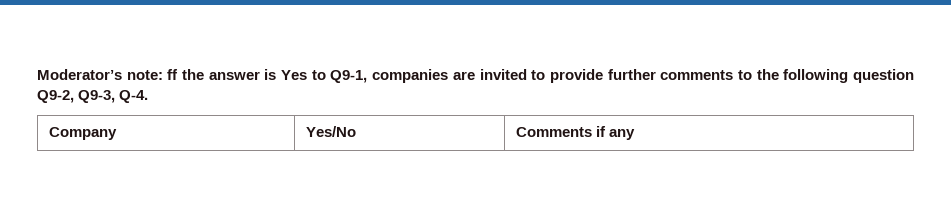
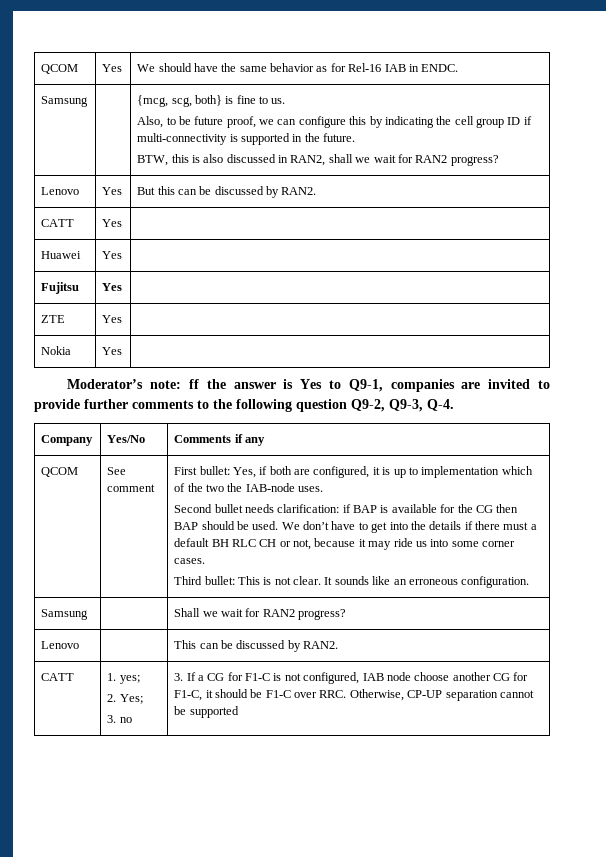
(37, 74) none -> [41,64,79,74] [102,64,123,72] [137,63,459,72] [41,96,89,107] [137,95,286,107] [137,116,532,128] [137,133,356,145] [137,154,499,166] [41,187,80,195] [102,187,123,195] [137,186,317,198] [41,219,75,227] [102,219,123,227] [41,251,82,259] [102,251,123,259] [41,282,80,294] [102,283,123,291] [41,315,66,323] [102,315,123,323] [41,346,72,355] [102,347,123,355] QCOM | Yes | We should have the same behavior as for Rel-16 IAB in ENDC. // Samsung | | {mcg, scg, both} is fine to us. // Also, to be future proof, we can configure this by indicating the cell group ID if multi-connectivity is supported in the future. // BTW, this is also discussed in RAN2, shall we wait for RAN2 progress? // Lenovo | Yes | But this can be discussed by RAN2. // CATT | Yes | // Huawei | Yes | // Fujitsu | Yes | // ZTE | Yes | // Nokia | Yes | //
(635, 134) none -> [41,467,79,477] [107,467,127,475] [107,484,156,492] [174,466,533,478] [174,483,324,492] [174,504,519,513] [174,521,537,533] [174,538,516,550] [174,558,206,564] [174,576,530,588] [41,609,89,620] [174,608,347,620] [41,641,80,649] [174,640,339,652] [41,673,75,681] [107,673,140,684] [107,694,143,704] [107,715,132,723] [174,672,529,684] [174,689,534,701] [174,706,239,718] // QCOM | See comment | First bullet: Yes, if both are configured, it is up to implementation which of the two the IAB-node uses. // Second bullet needs clarification: if BAP is available for the CG then BAP should be used. We don’t have to get into the details if there must a default BH RLC CH or not, because it may ride us into some corner cases. // Third bullet: This is not clear. It sounds like an erroneous configuration. // Samsung | | Shall we wait for RAN2 progress? // Lenovo | | This can be discussed by RAN2. // CATT | 1. yes; // 2. Yes; // 3. no | 3. If a CG for F1-C is not configured, IAB node choose another CG for F1-C, it should be F1-C over RRC. Otherwise, CP-UP separation cannot be supported

